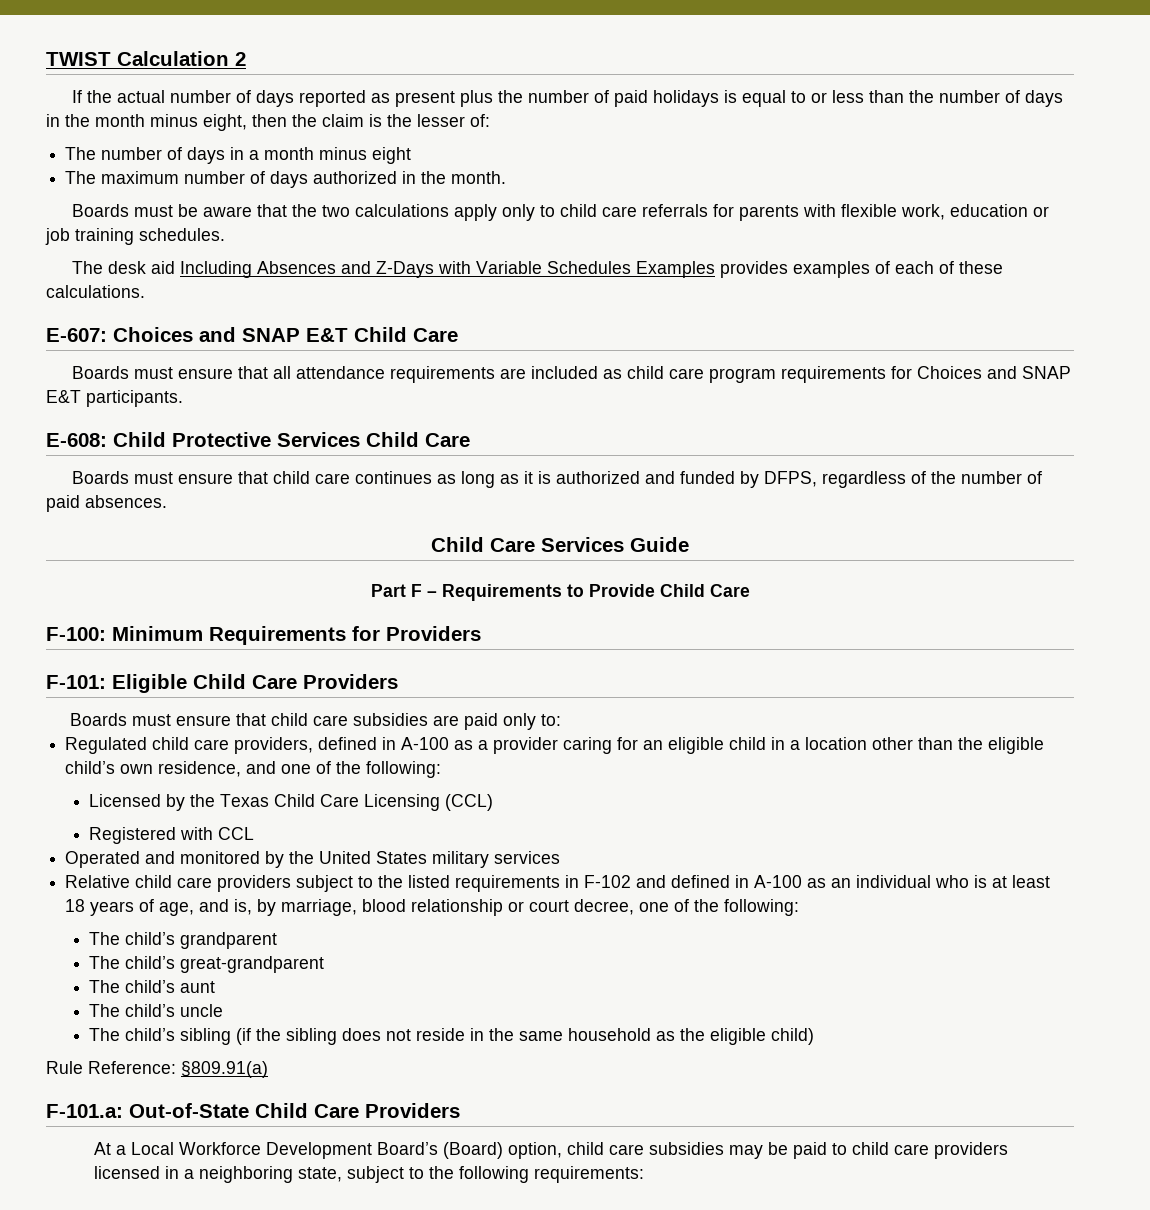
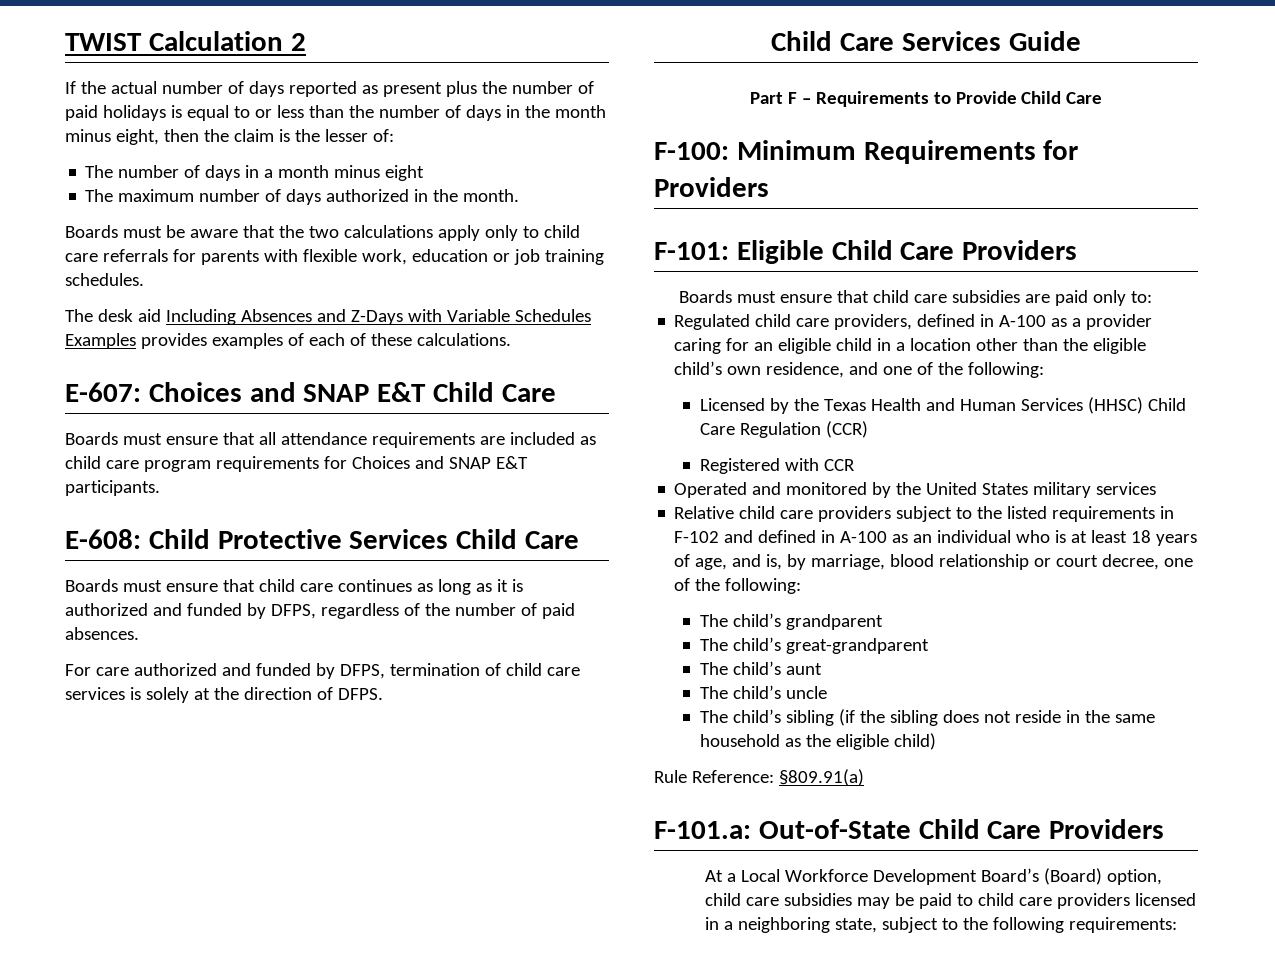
(167, 501) none -> [65,663,580,679] [65,687,383,703] // For care authorized and funded by DFPS, termination of child care services is solely at the direction of DFPS.
[274,794,494,811] Child Care Licensing (CCL) -> [870,397,1186,414] [699,421,868,438] Health and Human Services (HHSC) Child Care Regulation (CCR)
[218,827,255,840] CCL -> [823,459,855,471] CCR

